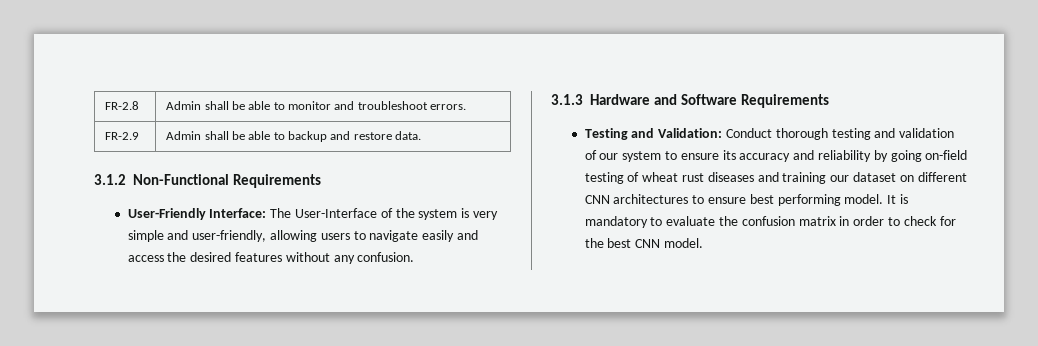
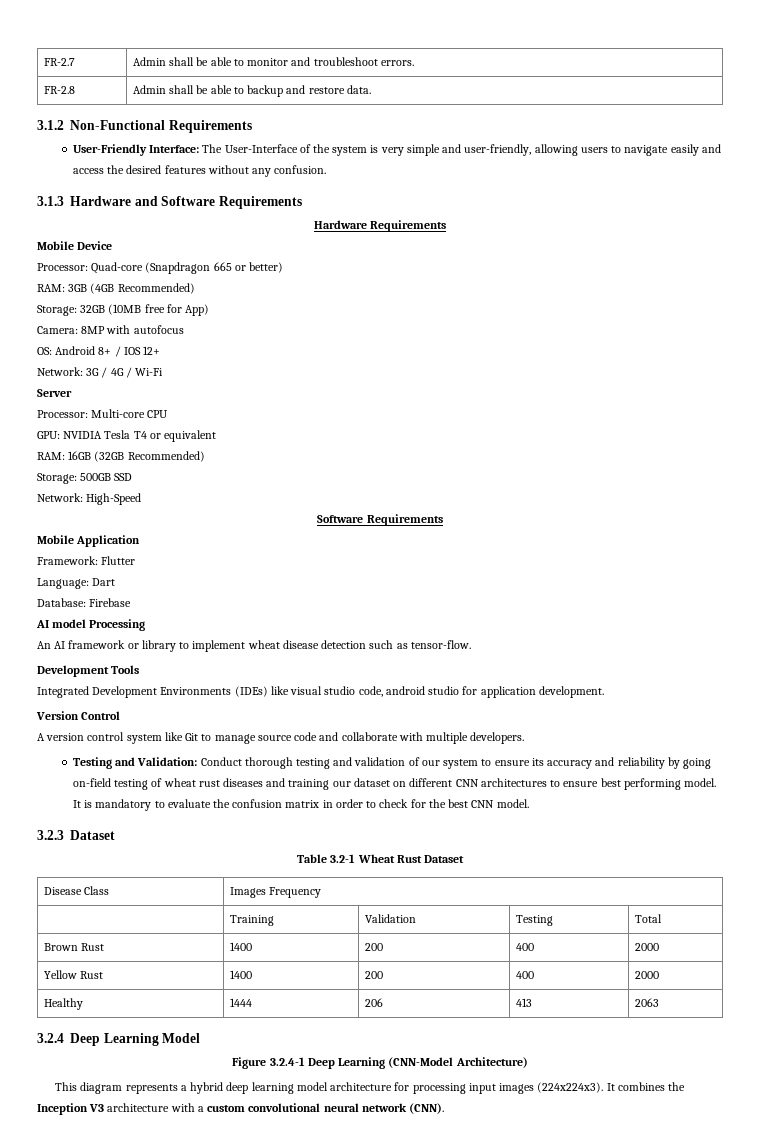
[105,101,140,110] FR-2.8 -> [43,58,75,66] FR-2.7
[105,132,140,140] FR-2.9 -> [43,86,75,94] FR-2.8
(829, 101) none -> [313,220,447,232] [37,241,113,250] [37,262,284,274] [37,283,195,294] [37,304,210,316] [37,325,184,334] [37,346,161,357] [37,367,164,378] [37,389,72,397] [37,409,169,418] [37,430,217,442] [37,451,205,462] [37,473,133,484] [37,493,142,505] [317,514,443,526] [37,535,141,547] [37,556,136,565] [37,578,116,589] [37,598,132,607] [36,619,146,631] [37,640,471,652] [37,665,140,677] [37,686,604,698] [36,711,121,720] [37,732,525,744] // Hardware Requirements // Mobile Device // Processor: Quad-core (Snapdragon 665 or better) // RAM: 3GB (4GB Recommended) // Storage: 32GB (10MB free for App) // Camera: 8MP with autofocus // OS: Android 8+ / IOS 12+ // Network: 3G / 4G / Wi-Fi // Server // Processor: Multi-core CPU // GPU: NVIDIA Tesla T4 or equivalent // RAM: 16GB (32GB Recommended) // Storage: 500GB SSD // Network: High-Speed // Software Requirements // Mobile Application // Framework: Flutter // Language: Dart // Database: Firebase // AI model Processing // An AI framework or library to implement wheat disease detection such as tensor-flow. // Development Tools // Integrated Development Environments (IDEs) like visual studio code, android studio for application development. // Version Control // A version control system like Git to manage source code and collaborate with multiple developers.
(704, 243) none -> [37,830,115,840] [297,854,464,863] [43,886,110,895] [229,887,322,898] [229,915,274,926] [364,914,416,923] [515,915,553,926] [634,914,662,923] [43,943,105,951] [229,942,252,951] [364,943,383,951] [515,943,534,951] [634,943,659,951] [43,970,104,979] [229,970,252,979] [364,971,383,979] [515,971,534,979] [634,971,659,979] [43,998,83,1010] [229,998,252,1007] [364,998,383,1007] [515,998,532,1007] [634,998,659,1007] [37,1033,201,1046] [232,1057,528,1069] [55,1082,686,1094] [37,1103,445,1115] // 3.2.3 Dataset // Table 3.2-1 Wheat Rust Dataset // Disease Class | Images Frequency // | Training | Validation | Testing | Total // Brown Rust | 1400 | 200 | 400 | 2000 // Yellow Rust | 1400 | 200 | 400 | 2000 // Healthy | 1444 | 206 | 413 | 2063 // 3.2.4 Deep Learning Model // Figure 3.2.4-1 Deep Learning (CNN-Model Architecture) // This diagram represents a hybrid deep learning model architecture for processing input images (224x224x3). It combines the Inception V3 architecture with a custom convolutional neural network (CNN).

